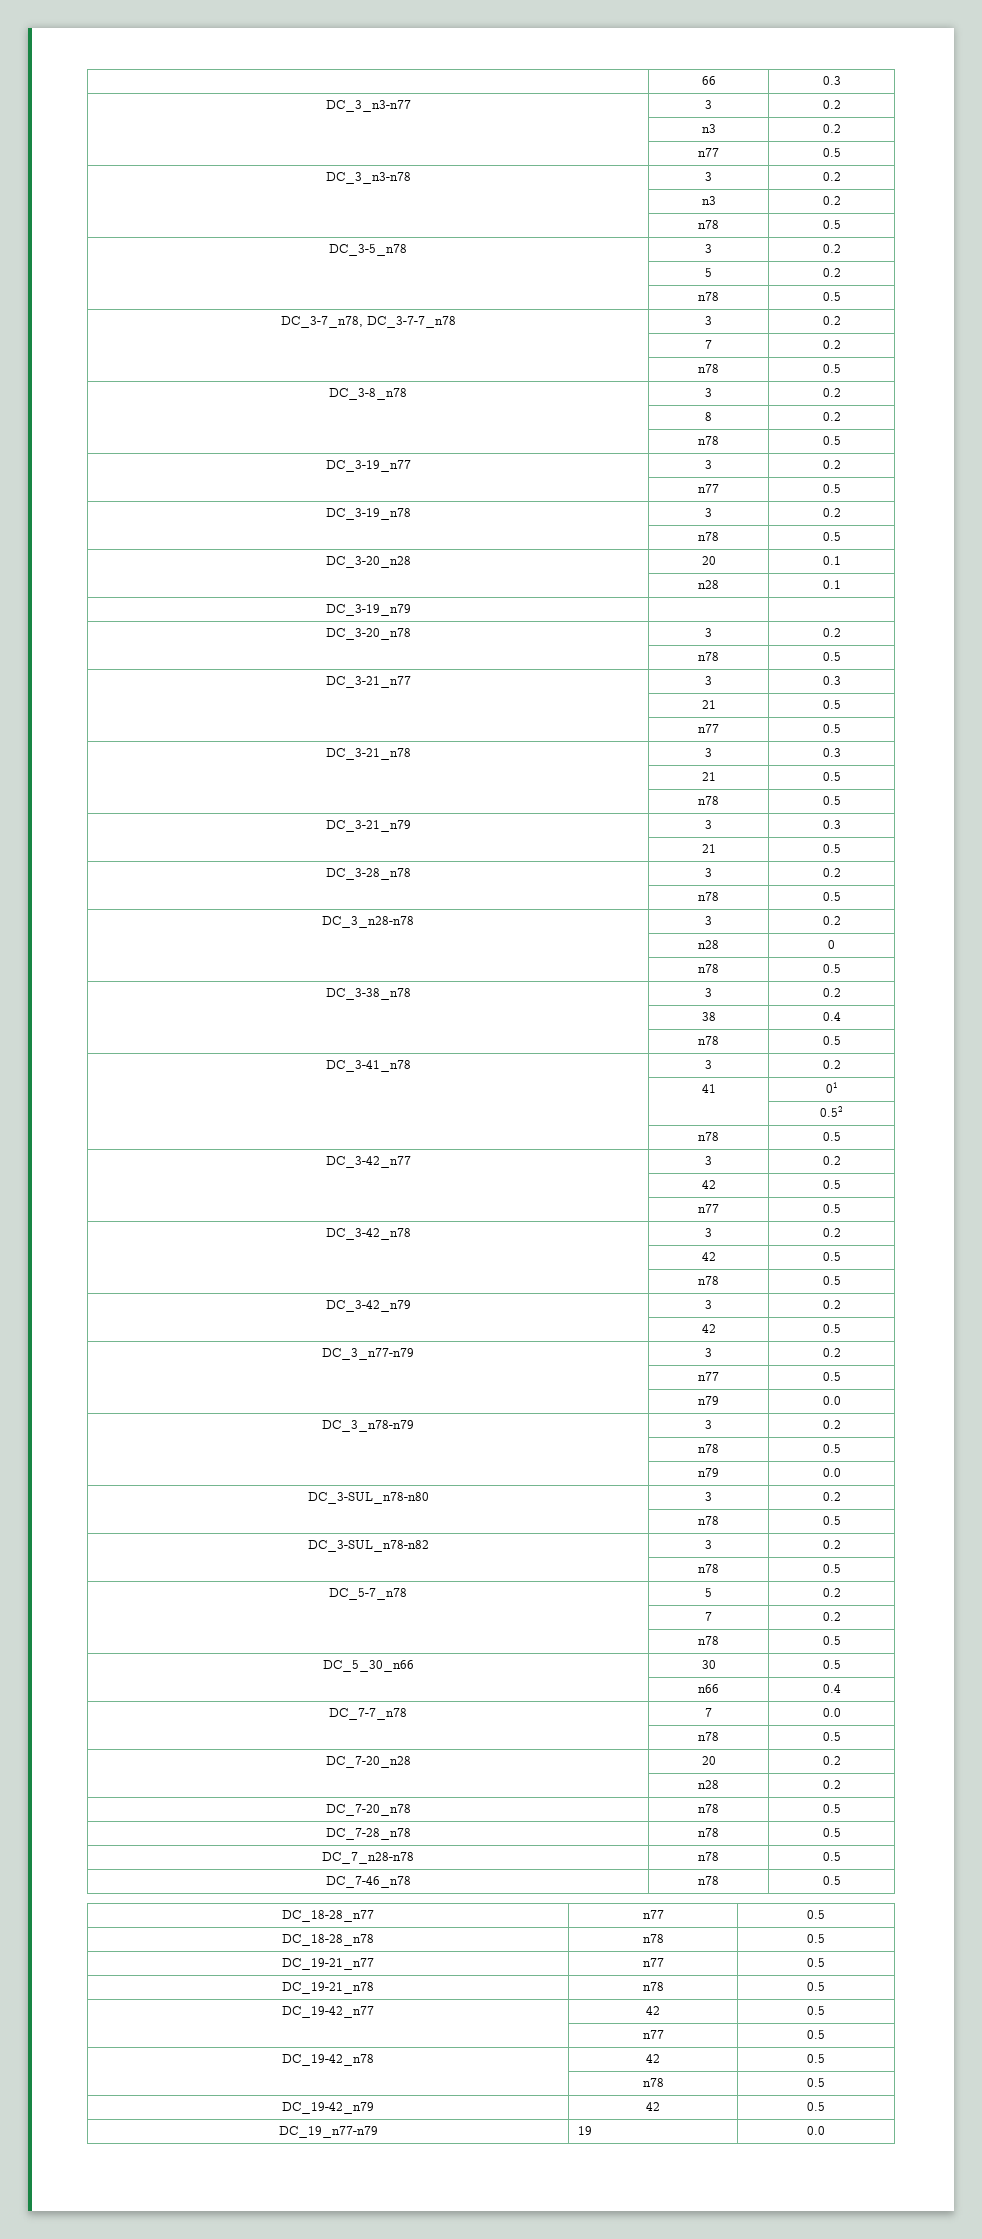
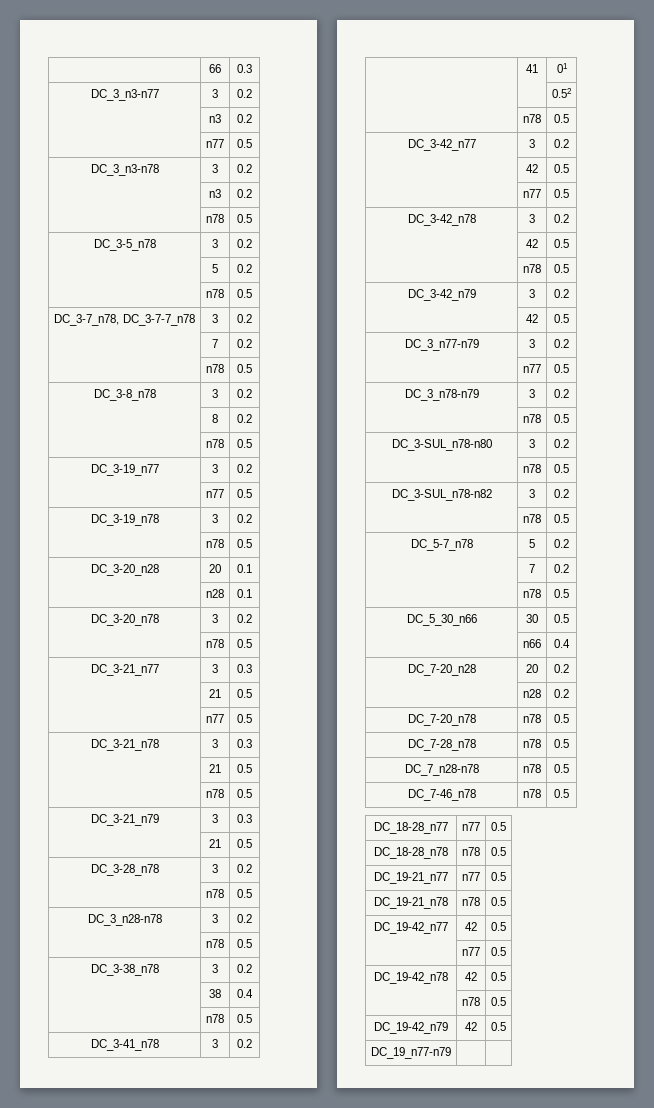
[325,604,411,616] // DC_3-19_n79 | | -> (252, 593) none
[698,940,719,949] [828,940,835,949] // | n28 | 0 -> (252, 918) none
[698,1396,719,1405] [822,1396,841,1405] // | n79 | 0.0 -> (569, 368) none
[698,1468,719,1477] [822,1468,841,1477] // | n79 | 0.0 -> (569, 418) none
[329,1708,407,1720] [705,1708,712,1717] [822,1708,841,1717] [698,1732,719,1741] [822,1732,841,1741] // DC_7-7_n78 | 7 | 0.0 // | n78 | 0.5 -> (570, 643) none
[578,2126,593,2135] [807,2126,825,2135] 19 | 0.0 -> (451, 1053) |

